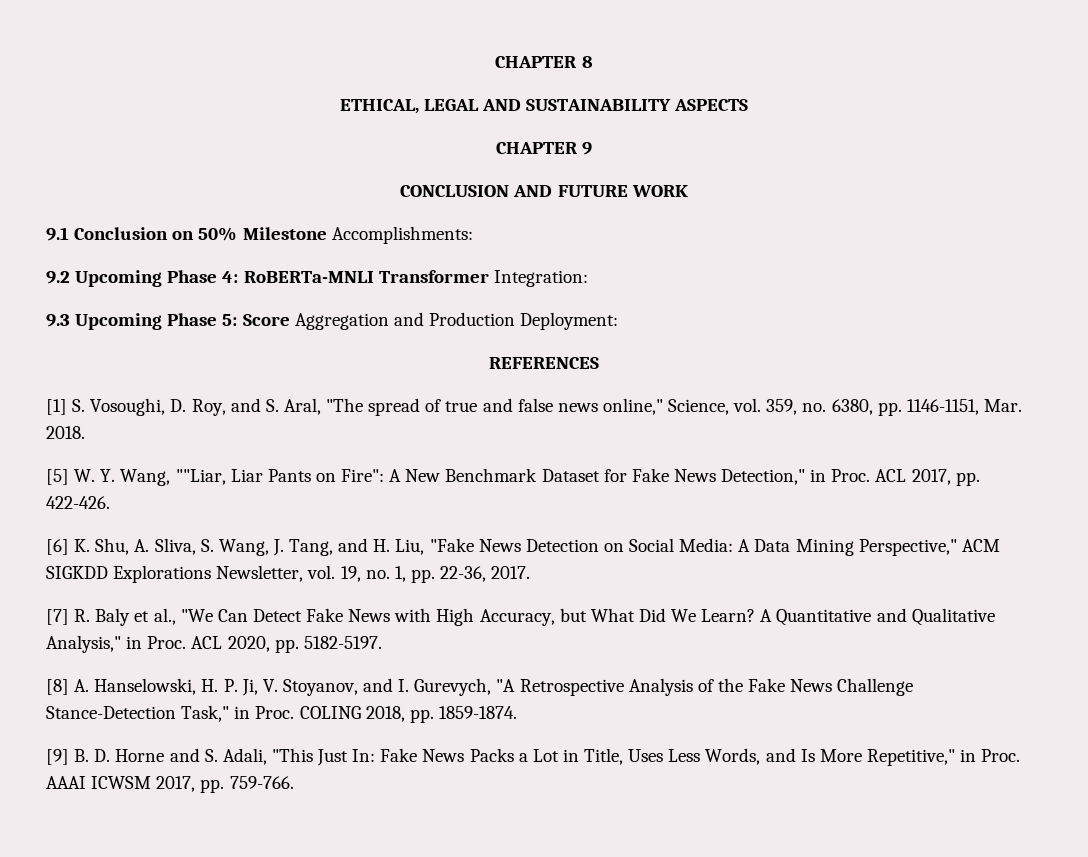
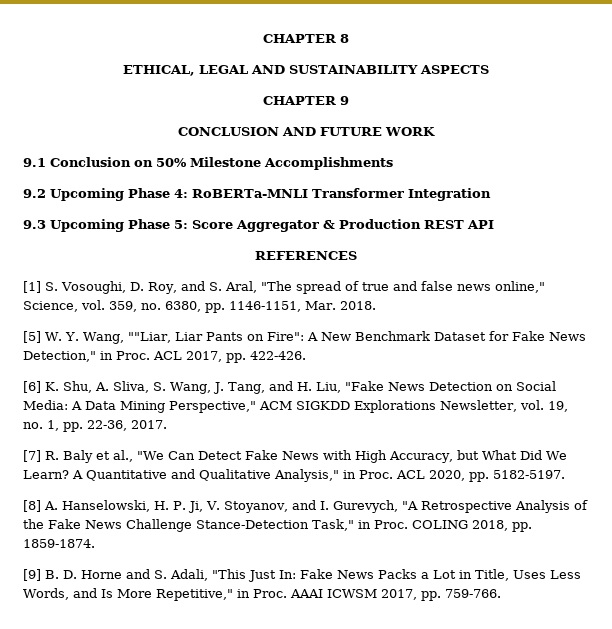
[331,226,473,244] Accomplishments: -> [264,157,393,170] Accomplishments
[493,270,588,287] Integration: -> [407,188,491,201] Integration
[294,312,619,330] Aggregation and Production Deployment: -> [236,219,494,232] Aggregator & Production REST API

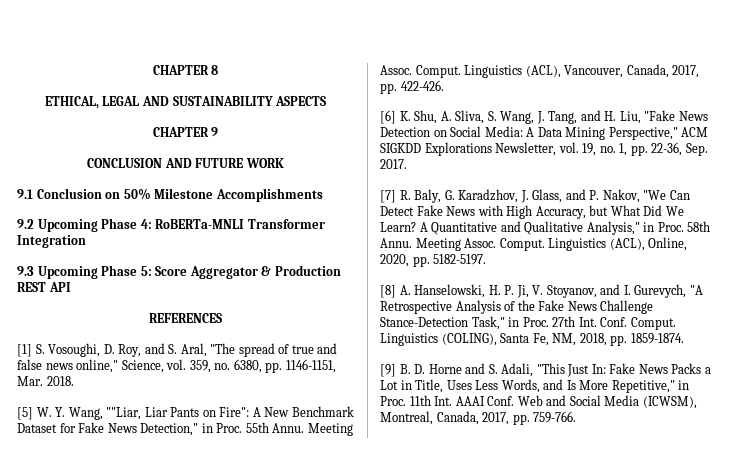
[153,351,182,360] ACL -> [245,422,353,436] [380,64,669,78] 55th Annu. Meeting Assoc. Comput. Linguistics (ACL), Vancouver, Canada,
(127, 425) none -> [685,143,708,156] Sep.
[63,450,133,463] Baly et al., -> [414,189,640,203] Baly, G. Karadzhov, J. Glass, and P. Nakov,
[396,470,425,479] ACL -> [687,221,711,232] [380,237,688,251] 58th Annu. Meeting Assoc. Comput. Linguistics (ACL), Online,
[411,520,468,529] COLING -> [552,316,676,330] [380,333,577,346] 27th Int. Conf. Comput. Linguistics (COLING), Santa Fe, NM,
[290,589,377,598] AAAI ICWSM -> [409,395,697,409] [380,411,479,425] 11th Int. AAAI Conf. Web and Social Media (ICWSM), Montreal, Canada,

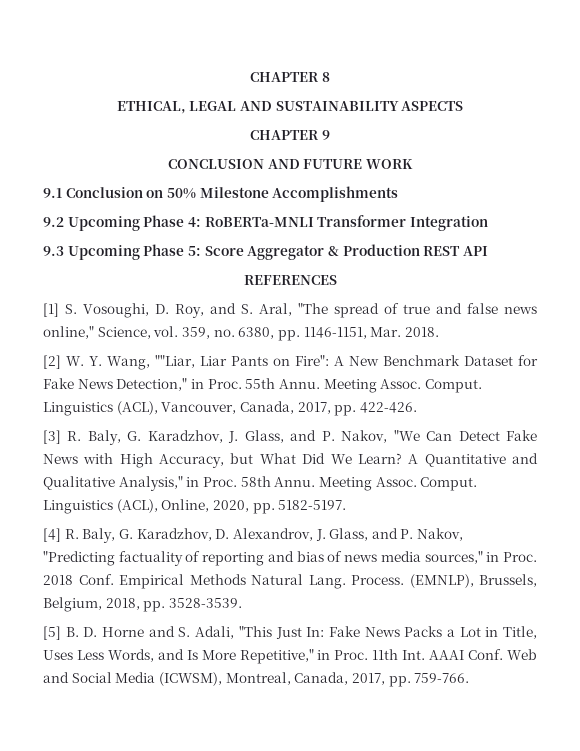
[17,407,33,420] [5] -> [43,355,61,369] [2]
[380,110,708,124] [380,126,709,140] [380,142,708,156] [380,159,407,169] [380,190,396,203] [6] K. Shu, A. Sliva, S. Wang, J. Tang, and H. Liu, "Fake News Detection on Social Media: A Data Mining Perspective," ACM SIGKDD Explorations Newsletter, vol. 19, no. 1, pp. 22-36, Sep. 2017. // [7] -> [43,430,61,444] [3]
[380,284,703,298] [380,300,654,314] [380,316,676,330] [380,333,684,346] [380,364,396,377] [8] A. Hanselowski, H. P. Ji, V. Stoyanov, and I. Gurevych, "A Retrospective Analysis of the Fake News Challenge Stance-Detection Task," in Proc. 27th Int. Conf. Comput. Linguistics (COLING), Santa Fe, NM, 2018, pp. 1859-1874. // [9] -> [43,528,464,543] [43,551,538,566] [43,574,537,589] [43,597,242,612] [43,626,61,640] [4] R. Baly, G. Karadzhov, D. Alexandrov, J. Glass, and P. Nakov, "Predicting factuality of reporting and bias of news media sources," in Proc. 2018 Conf. Empirical Methods Natural Lang. Process. (EMNLP), Brussels, Belgium, 2018, pp. 3528-3539. // [5]

